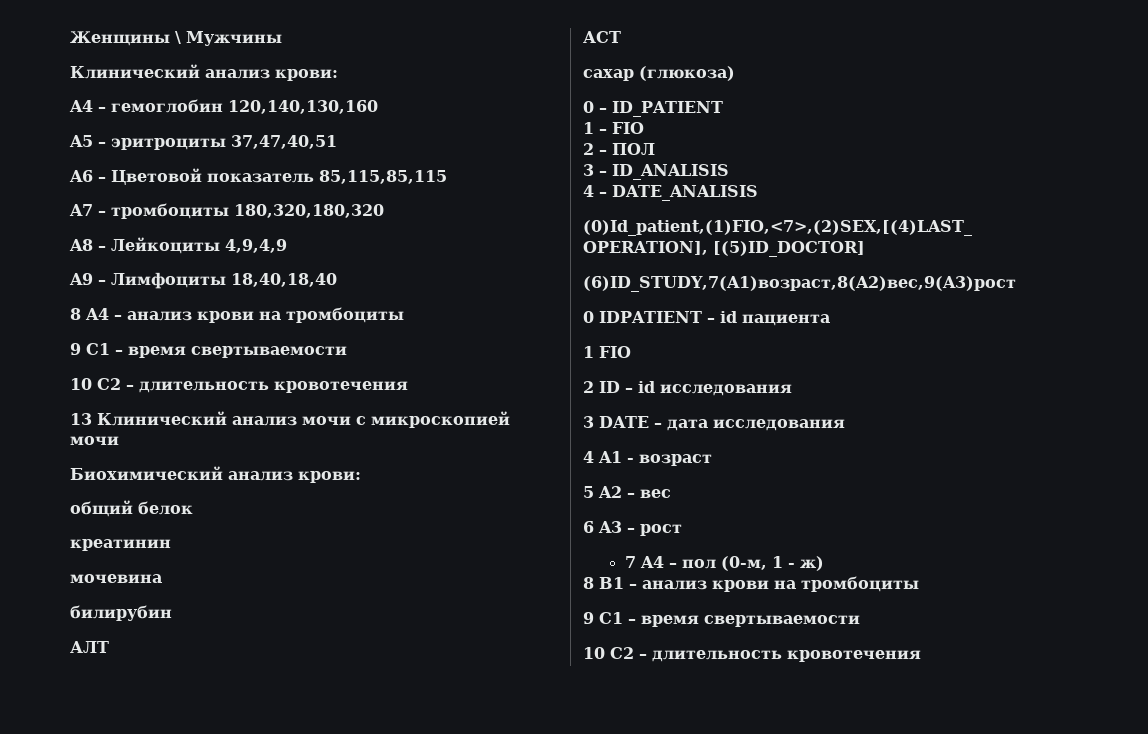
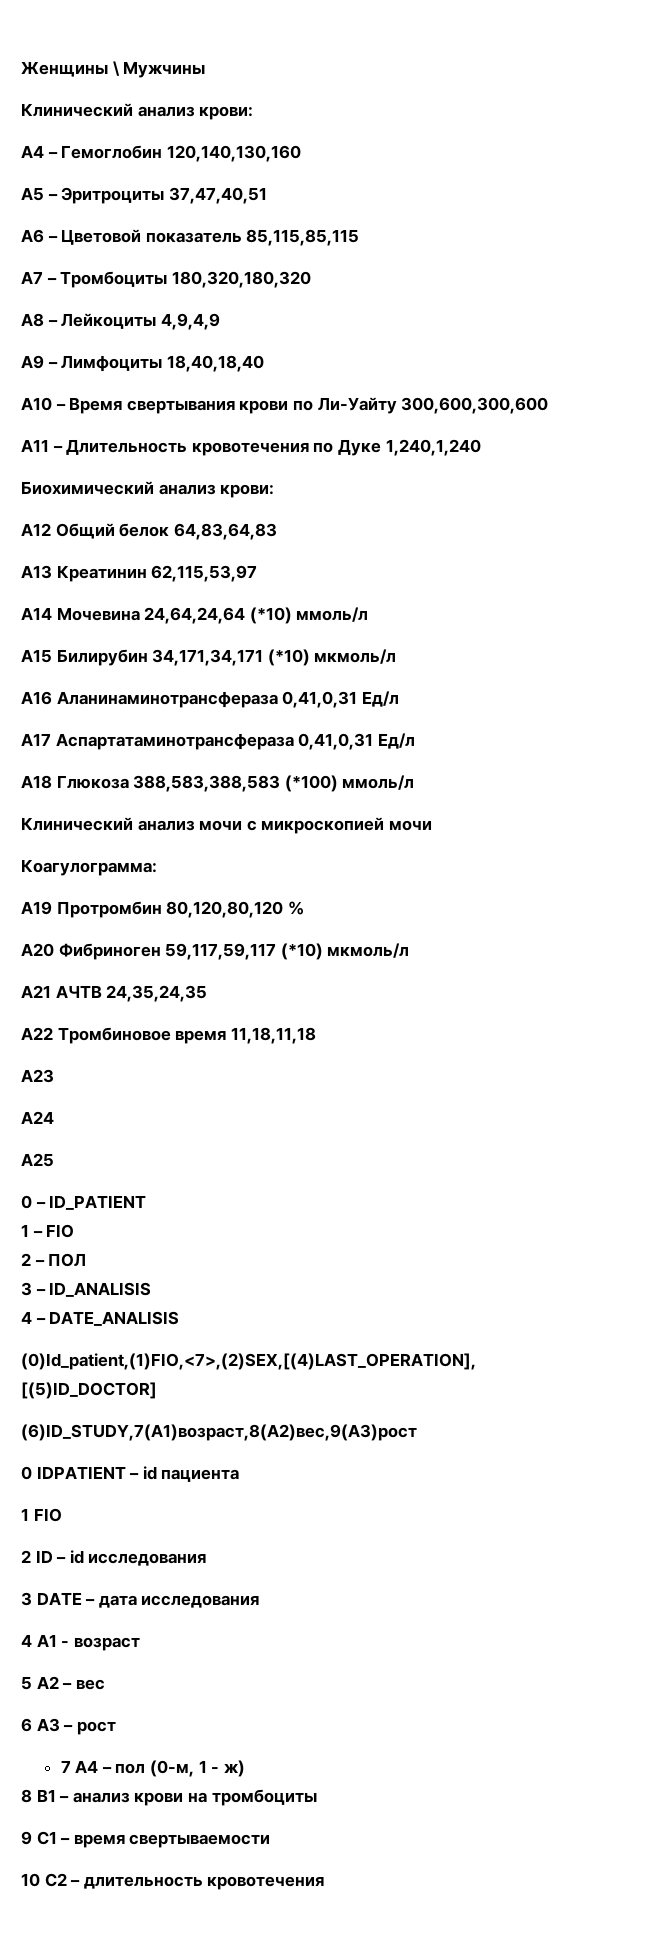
[111,99,223,113] гемоглобин -> [61,145,163,159] Гемоглобин
[111,138,226,150] эритроциты -> [61,187,165,204] Эритроциты
[111,203,229,219] тромбоциты -> [60,271,168,288] Тромбоциты
[70,307,404,323] [70,343,347,358] [70,378,408,393] [70,413,92,425] 8 A4 – анализ крови на тромбоциты // 9 С1 – время свертываемости // 10 C2 – длительность кровотечения // 13 -> [21,397,549,414] [21,439,481,456] [21,481,275,498] [21,523,277,540] [21,565,258,582] [21,607,369,624] [21,649,397,666] [21,691,399,708] [21,733,415,750] [21,775,415,792] A10 – Время свертывания крови по Ли-Уайту 300,600,300,600 // A11 – Длительность кровотечения по Дуке 1,240,1,240 // Биохимический анализ крови: // A12 Общий белок 64,83,64,83 // A13 Креатинин 62,115,53,97 // A14 Мочевина 24,64,24,64 (*10) ммоль/л // A15 Билирубин 34,171,34,171 (*10) мкмоль/л // A16 Аланинаминотрансфераза 0,41,0,31 Ед/л // A17 Аспартатаминотрансфераза 0,41,0,31 Ед/л // A18 Глюкоза 388,583,388,583 (*100) ммоль/л //
[70,466,361,483] [70,500,193,517] [70,539,171,551] [70,574,162,583] [70,605,172,621] [70,641,109,653] [583,31,621,43] [583,66,735,81] Биохимический анализ крови: // общий белок // креатинин // мочевина // билирубин // АЛТ // АСТ // сахар (глюкоза) -> [21,859,157,876] [21,901,304,918] [21,943,410,960] [21,985,208,1002] [21,1027,316,1044] [21,1069,54,1083] [21,1111,54,1124] [21,1153,54,1167] Коагулограмма: // A19 Протромбин 80,120,80,120 % // A20 Фибриноген 59,117,59,117 (*10) мкмоль/л // A21 АЧТВ 24,35,24,35 // A22 Тромбиновое время 11,18,11,18 // A23 // A24 // A25

